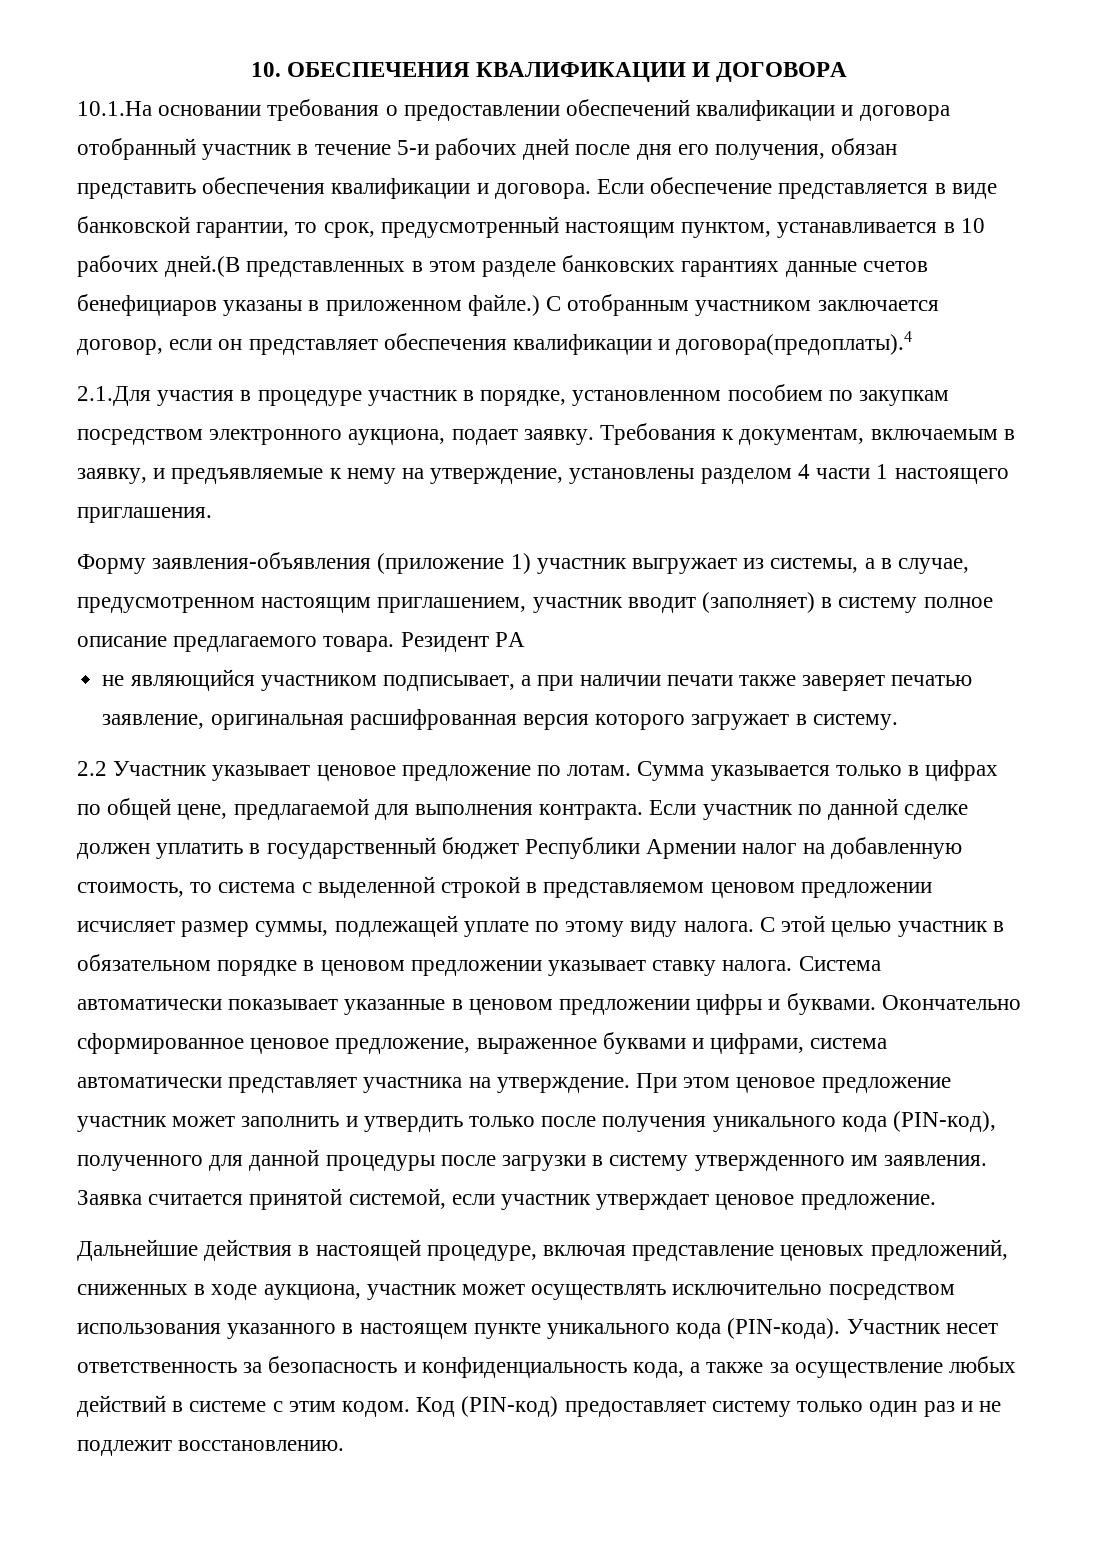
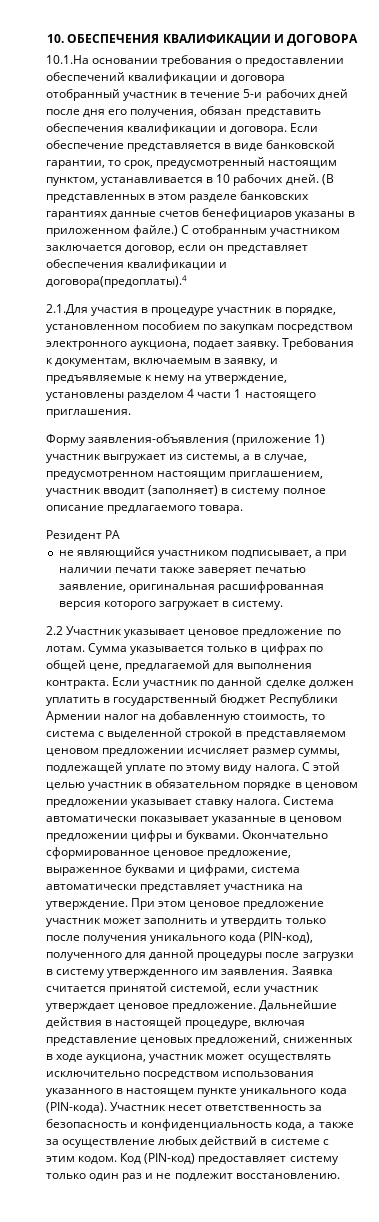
[165,255,241,277] дней.(В -> [285,174,334,185] дней. (В
(395, 644) none -> (244, 509) //
(936, 1202) // -> (257, 1007) none

